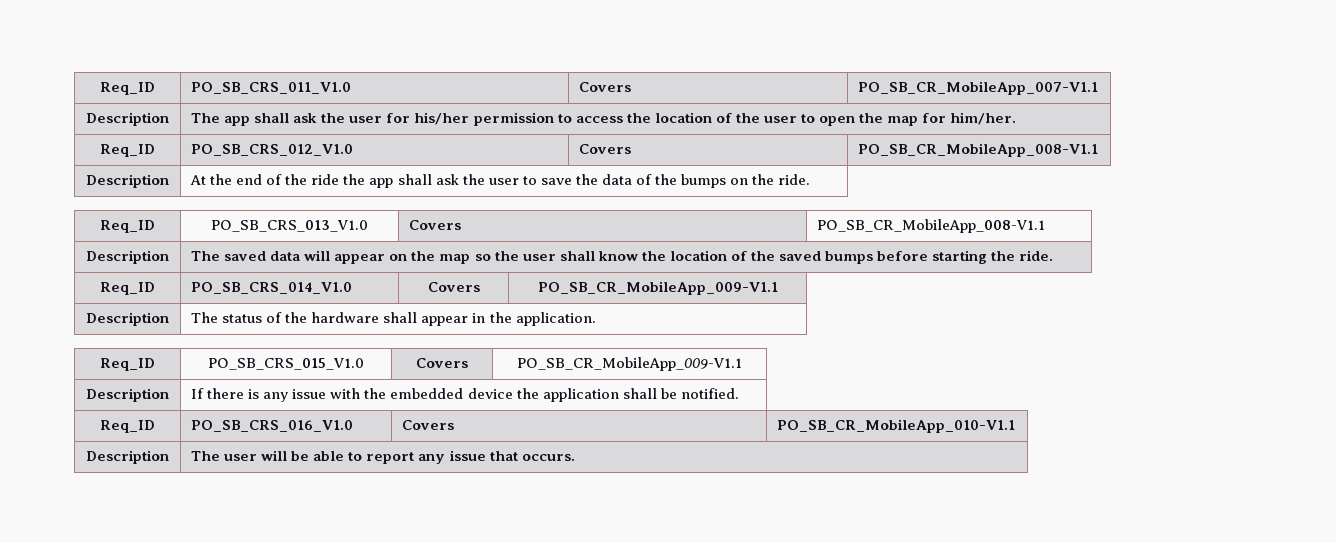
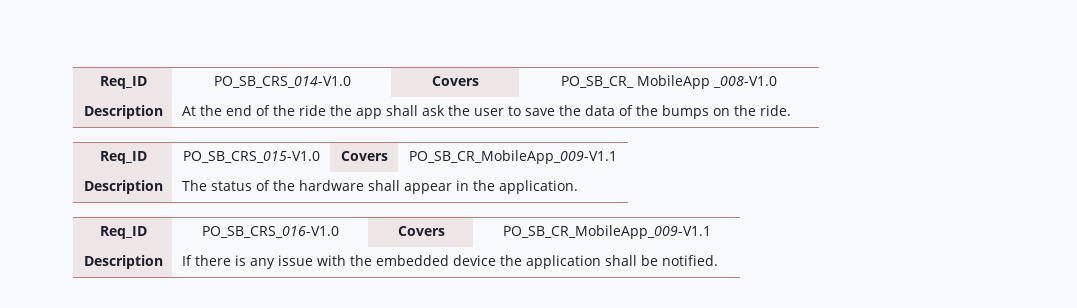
[100,82,155,95] [191,82,352,94] [579,82,632,92] [858,81,1099,95] [86,112,169,126] [191,112,1017,126] [100,144,155,157] [191,144,354,156] [579,144,632,154] [858,143,1099,157] Req_ID | PO_SB_CRS_011_V1.0 | Covers | PO_SB_CR_MobileApp_007-V1.1 // Description | The app shall ask the user for his/her permission to access the location of the user to open the map for him/her. // Req_ID | PO_SB_CRS_012_V1.0 | Covers | PO_SB_CR_MobileApp_008-V1.1 -> [99,76,147,89] [213,76,351,88] [432,76,479,86] [561,75,777,89] Req_ID | PO_SB_CRS_014-V1.0 | Covers | PO_SB_CR_ MobileApp _008-V1.0
[211,220,368,232] [409,220,462,230] [817,219,1046,233] [86,250,169,264] [191,250,1054,264] [100,282,155,295] [191,282,353,294] PO_SB_CRS_013_V1.0 | Covers | PO_SB_CR_MobileApp_008-V1.1 // Description | The saved data will appear on the map so the user shall know the location of the saved bumps before starting the ride. // Req_ID | PO_SB_CRS_014_V1.0 -> [183,151,320,163] PO_SB_CRS_015-V1.0
[208,358,364,370] PO_SB_CRS_015_V1.0 -> [202,226,339,238] PO_SB_CRS_016-V1.0
[100,420,155,433] [191,420,354,432] [402,420,455,430] [777,419,1016,433] [86,450,169,464] [191,450,575,464] // Req_ID | PO_SB_CRS_016_V1.0 | Covers | PO_SB_CR_MobileApp_010-V1.1 // Description | The user will be able to report any issue that occurs. -> (718, 260) none

